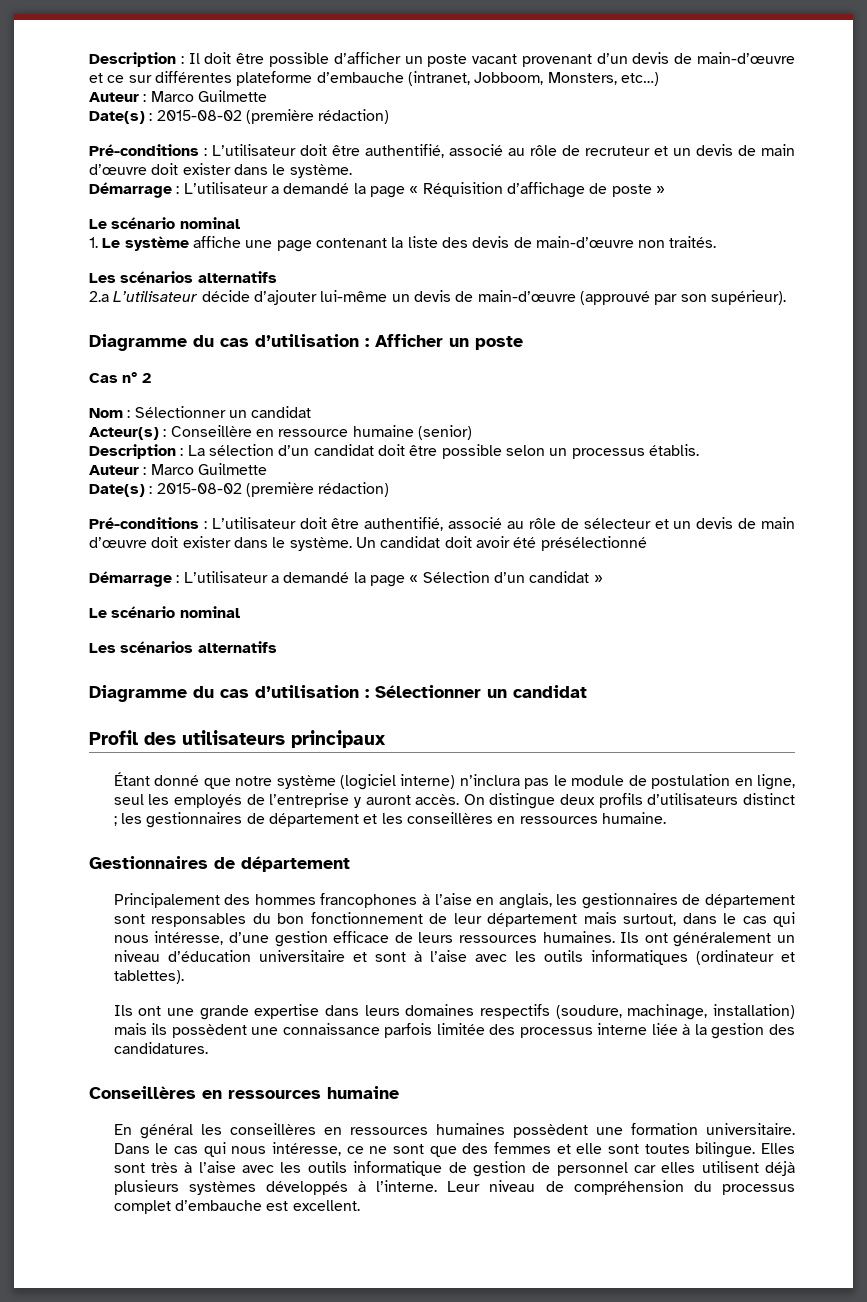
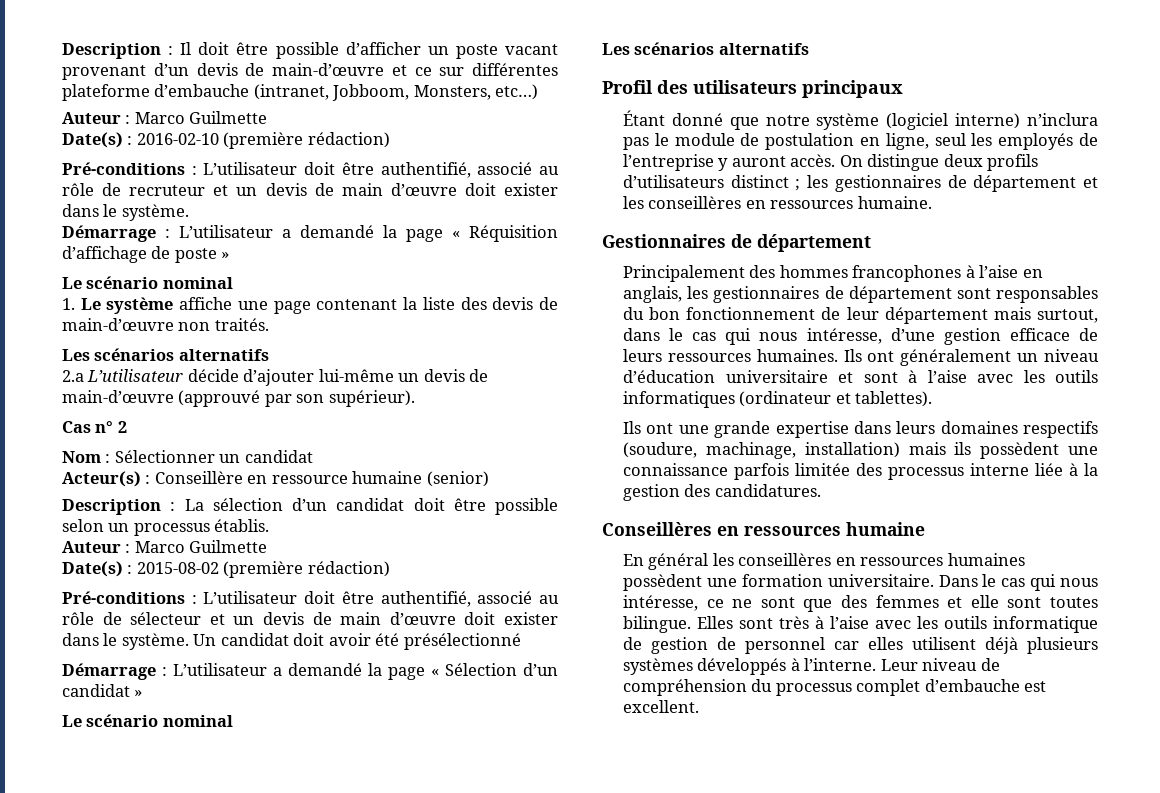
[156,110,242,121] 2015-08-02 -> [136,133,219,145] 2016-02-10
[89,334,523,351] // Diagramme du cas d’utilisation : Afficher un poste -> (415, 398) none
[89,685,587,702] // Diagramme du cas d’utilisation : Sélectionner un candidat -> (809, 49) none

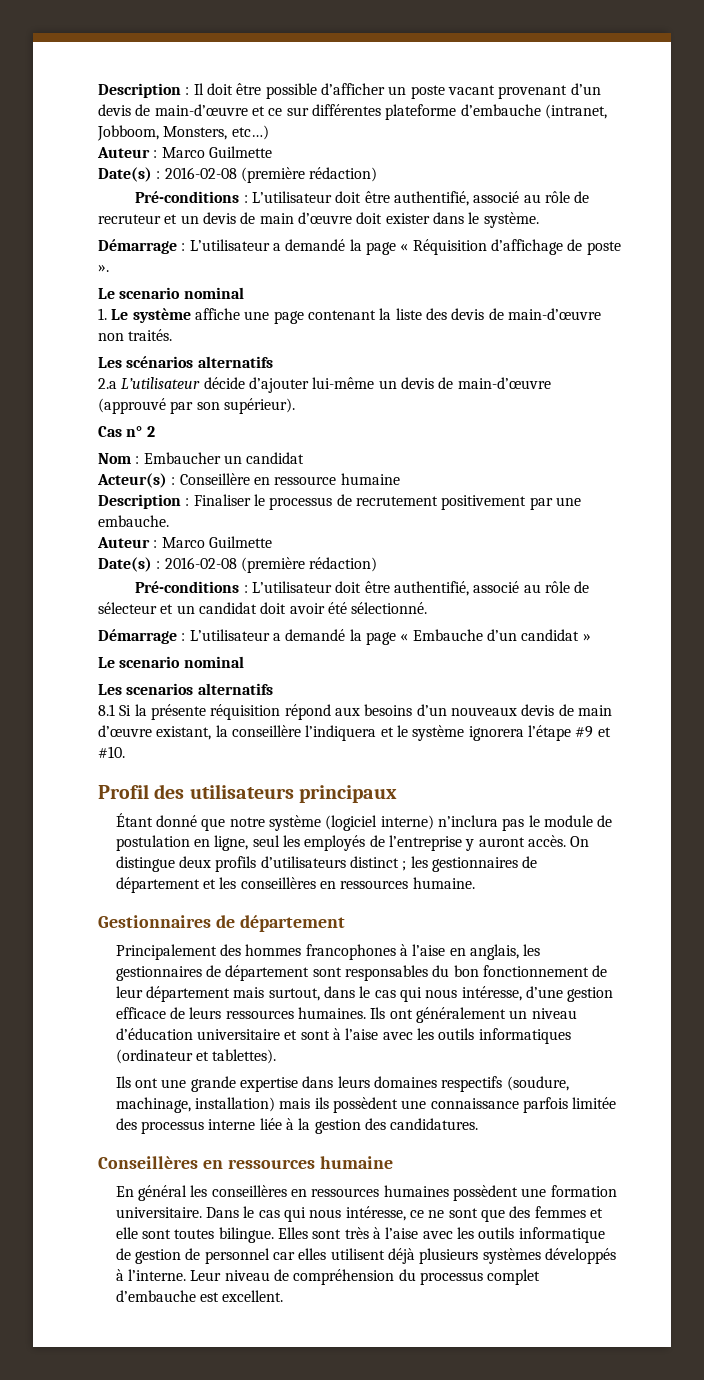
[136,133,219,145] 2016-02-10 -> [164,167,237,179] 2016-02-08
[221,252,230,259] [62,276,159,289] » // Le scénario -> [98,264,109,272] [98,287,181,299] ». // Le scenario
[114,450,215,463] Sélectionner -> [143,452,221,464] Embaucher
[426,471,489,487] [62,498,558,515] [62,519,270,536] [62,540,268,553] [62,561,219,577] (senior) // Description : La sélection d’un candidat doit être possible selon un processus établis. // Auteur : Marco Guilmette // Date(s) : 2015-08-02 -> [98,494,581,510] [98,515,169,527] [97,536,272,548] [98,557,237,572] // Description : Finaliser le processus de recrutement positivement par une embauche. // Auteur : Marco Guilmette // Date(s) : 2016-02-08
[263,612,559,625] [62,633,217,650] devis de main d’œuvre doit exister dans le système. Un -> (195, 609) none
[403,633,521,650] [62,663,517,680] présélectionné // Démarrage : L’utilisateur a demandé la page « Sélection -> [351,602,428,614] [98,629,483,645] sélectionné. // Démarrage : L’utilisateur a demandé la page « Embauche
[86,714,159,727] scénario -> [119,656,181,668] scenario
[634,42,809,55] scénarios alternatifs -> [126,683,273,695] [98,704,612,720] [98,725,611,741] [98,746,125,758] scenarios alternatifs // 8.1 Si la présente réquisition répond aux besoins d’un nouveaux devis de main d’œuvre existant, la conseillère l’indiquera et le système ignorera l’étape #9 et #10.

